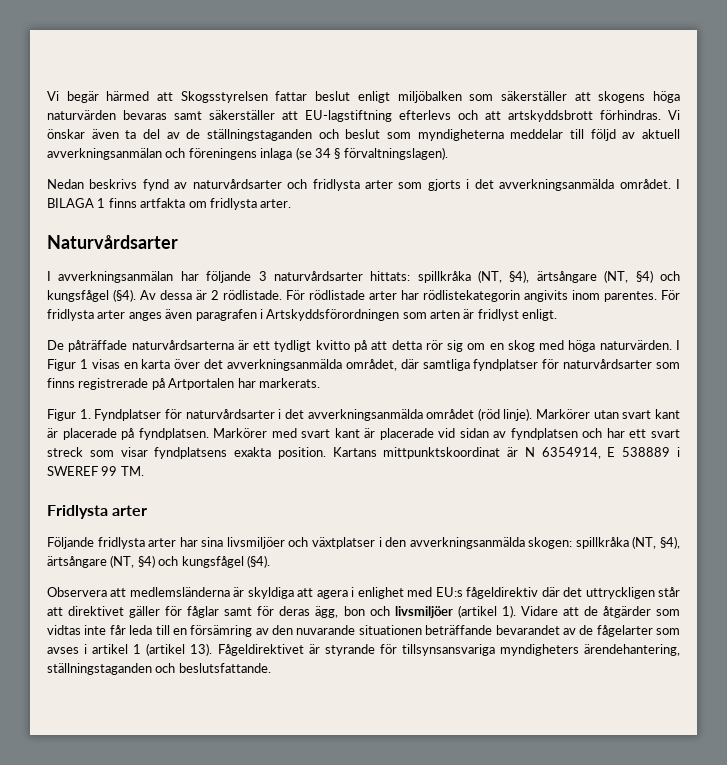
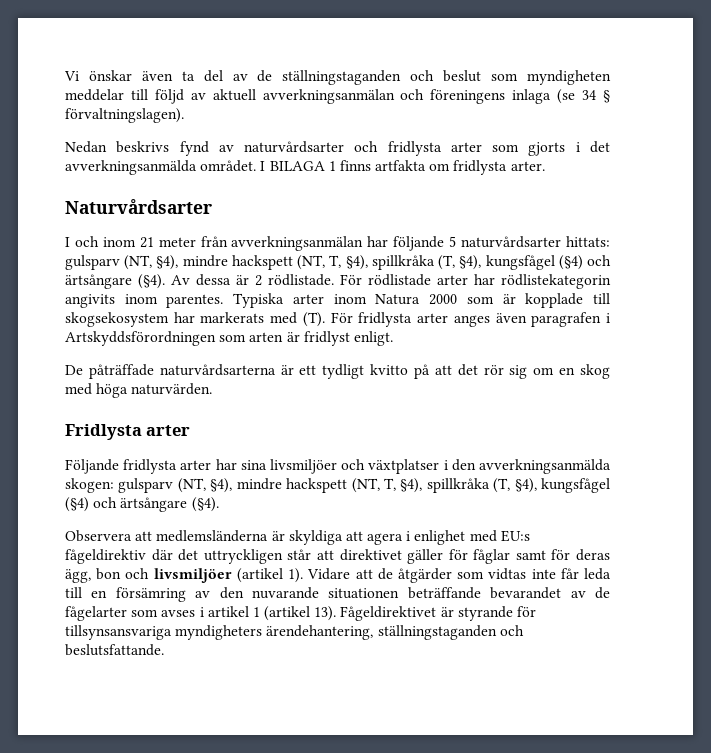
[47,91,681,103] [47,110,680,122] Vi begär härmed att Skogsstyrelsen fattar beslut enligt miljöbalken som säkerställer att skogens höga naturvärden bevaras samt säkerställer att EU-lagstiftning efterlevs och att artskyddsbrott förhindras. Vi -> [64,71,79,81] Vi
[417,129,504,141] myndigheterna -> [526,70,611,85] myndigheten
(51, 276) none -> [74,236,228,248] och inom 21 meter från
[258,271,267,281] 3 -> [449,236,457,247] 5
[417,270,680,283] [47,290,109,302] spillkråka (NT, §4), ärtsångare (NT, §4) och kungsfågel -> [65,255,611,270] [65,274,132,289] gulsparv (NT, §4), mindre hackspett (NT, T, §4), spillkråka (T, §4), kungsfågel (§4) och ärtsångare
(657, 296) none -> [233,293,611,308] [65,312,325,327] Typiska arter inom Natura 2000 som är kopplade till skogsekosystem har markerats med (T).
[391,340,422,350] detta -> [457,364,478,376] det
[676,340,680,350] [47,359,680,371] [47,378,320,390] [47,408,680,421] [47,428,680,440] [47,447,680,459] [47,466,144,476] I Figur 1 visas en karta över det avverkningsanmälda området, där samtliga fyndplatser för naturvårdsarter som finns registrerade på Artportalen har markerats. // Figur 1. Fyndplatser för naturvårdsarter i det avverkningsanmälda området (röd linje). Markörer utan svart kant är placerade på fyndplatsen. Markörer med svart kant är placerade vid sidan av fyndplatsen och har ett svart streck som visar fyndplatsens exakta position. Kartans mittpunktskoordinat är N 6354914, E 538889 i SWEREF 99 TM. -> (213, 389) none
[575,536,680,549] [47,555,244,568] spillkråka (NT, §4), ärtsångare (NT, §4) och kungsfågel -> [118,478,610,493] [65,497,188,512] gulsparv (NT, §4), mindre hackspett (NT, T, §4), spillkråka (T, §4), kungsfågel (§4) och ärtsångare

